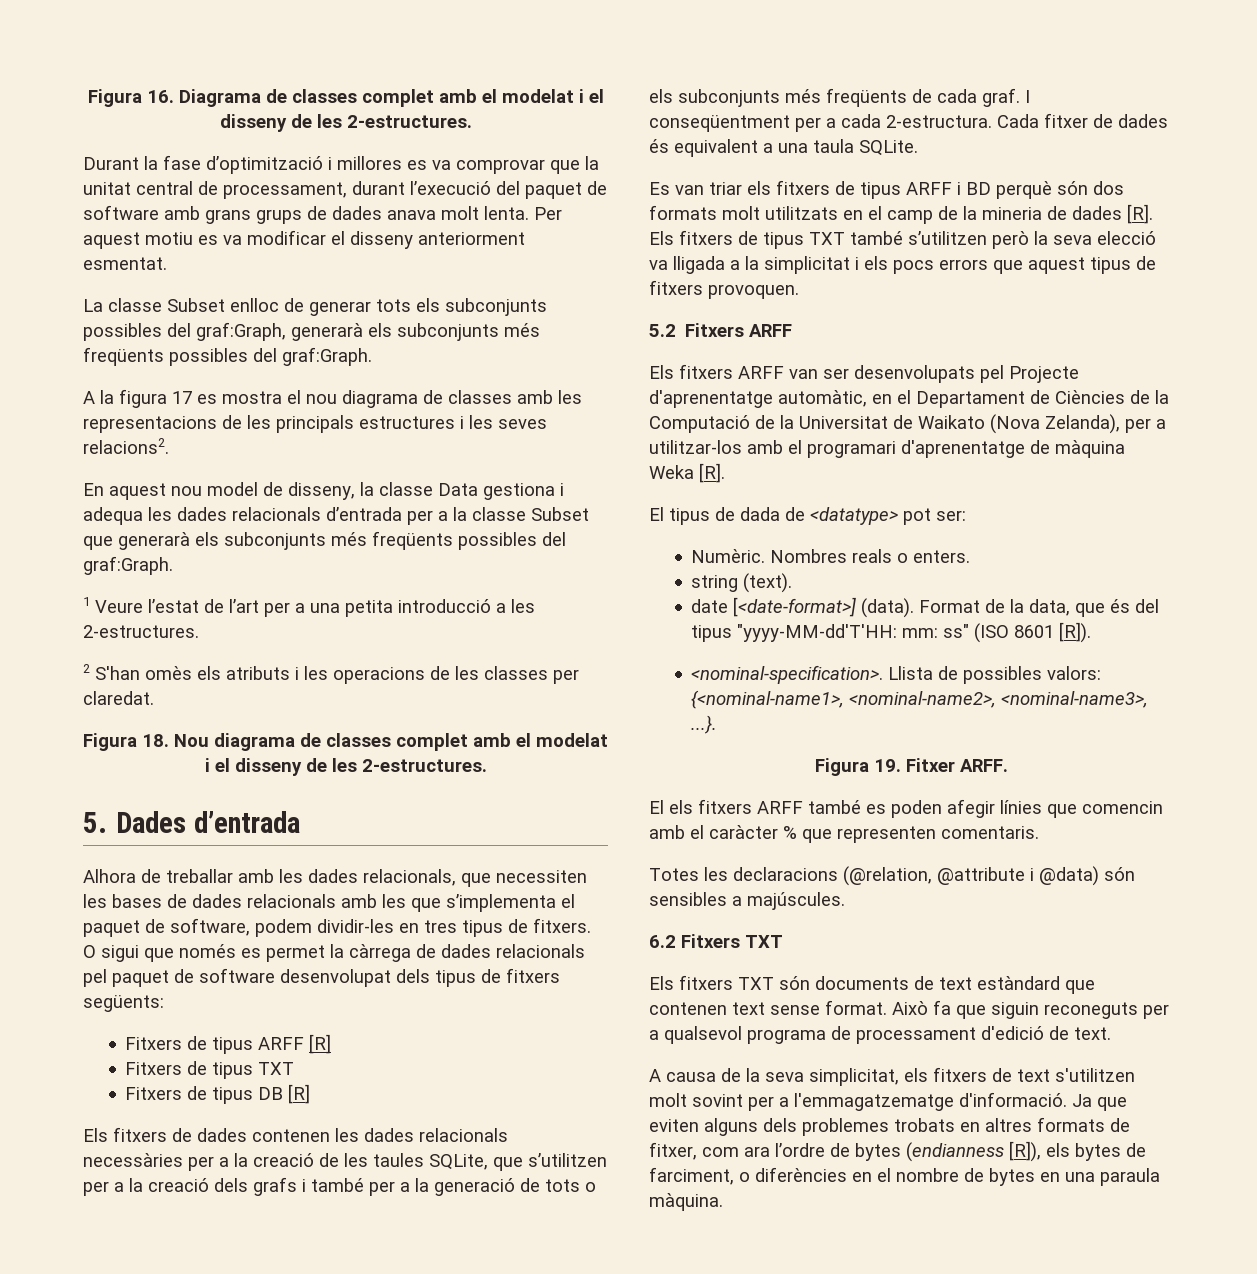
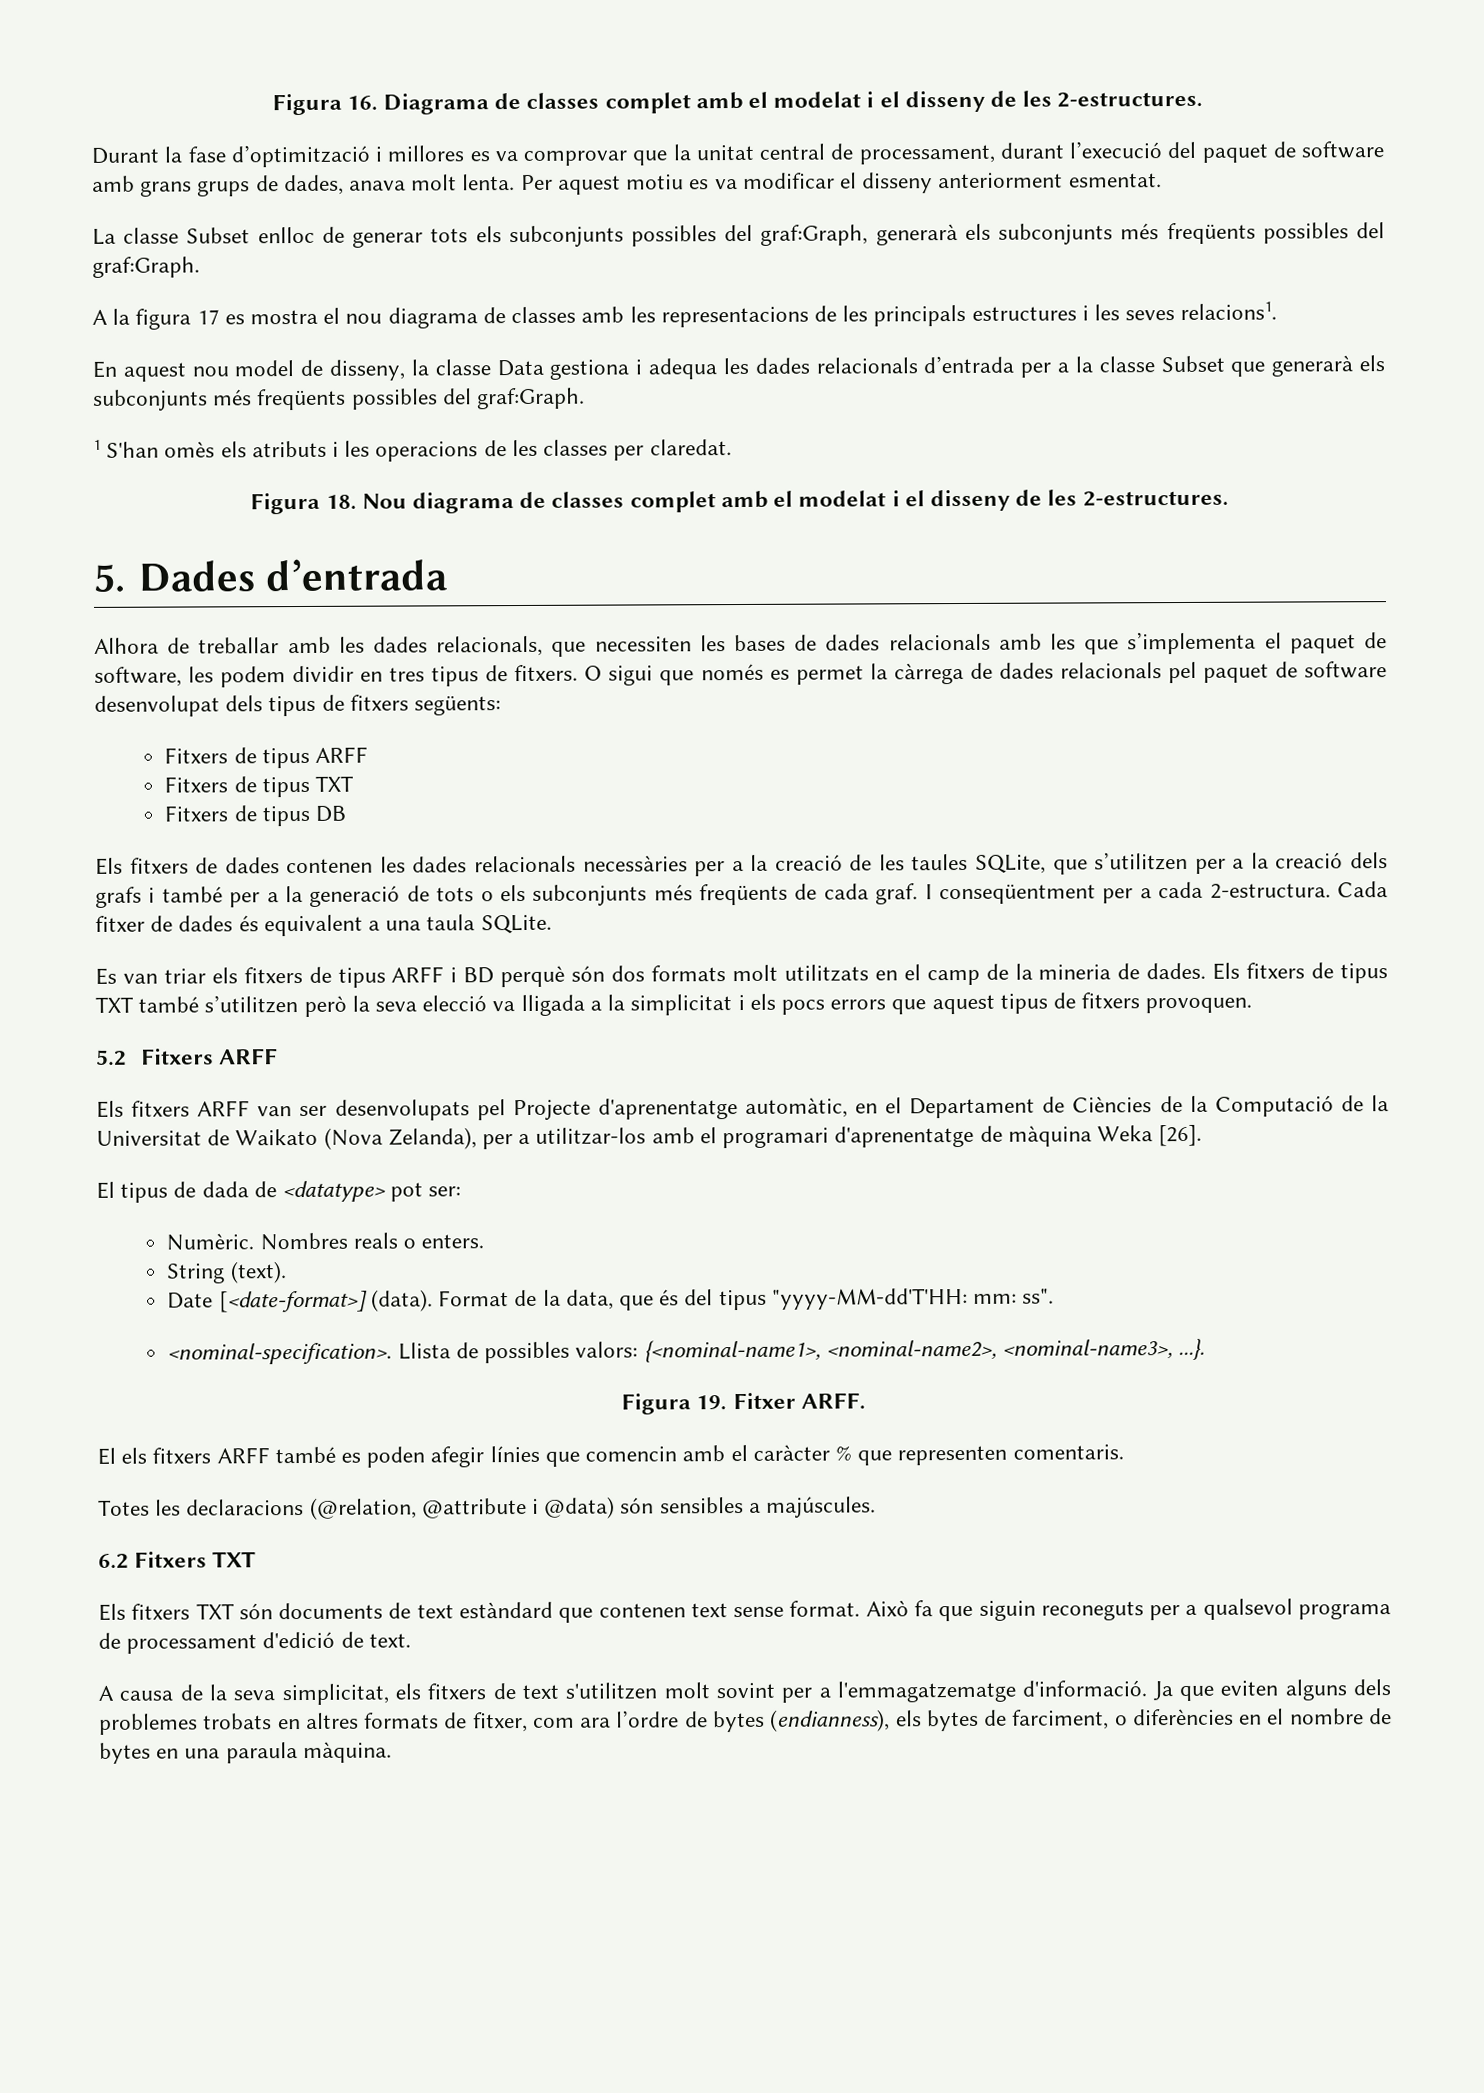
[332,206,382,220] dades -> [283,174,344,196] dades,
[83,438,169,454] relacions2. -> [1180,301,1278,321] relacions1.
[95,599,535,617] [83,625,199,638] [83,664,90,673] Veure l’estat de l’art per a una petita introducció a les 2-estructures. // 2 -> (101, 444) none
[255,919,394,937] podem dividir-les -> [188,665,355,688] les podem dividir
[309,1034,332,1054] [R] -> (369, 754) none
[288,1084,311,1104] [R] -> (347, 813) none
[1072,204,1153,224] dades [R]. -> [1146,962,1207,980] dades.
[699,463,725,483] [R]. -> [1158,1124,1203,1147] [26].
[691,575,739,592] string -> [166,1263,226,1284] String
[691,599,729,613] date -> [167,1292,214,1309] Date
[943,622,1092,643] ss" (ISO 8601 [R]). -> [1022,1288,1055,1304] ss".
[906,1141,1041,1162] (endianness [R]), -> [770,1709,891,1732] (endianness),

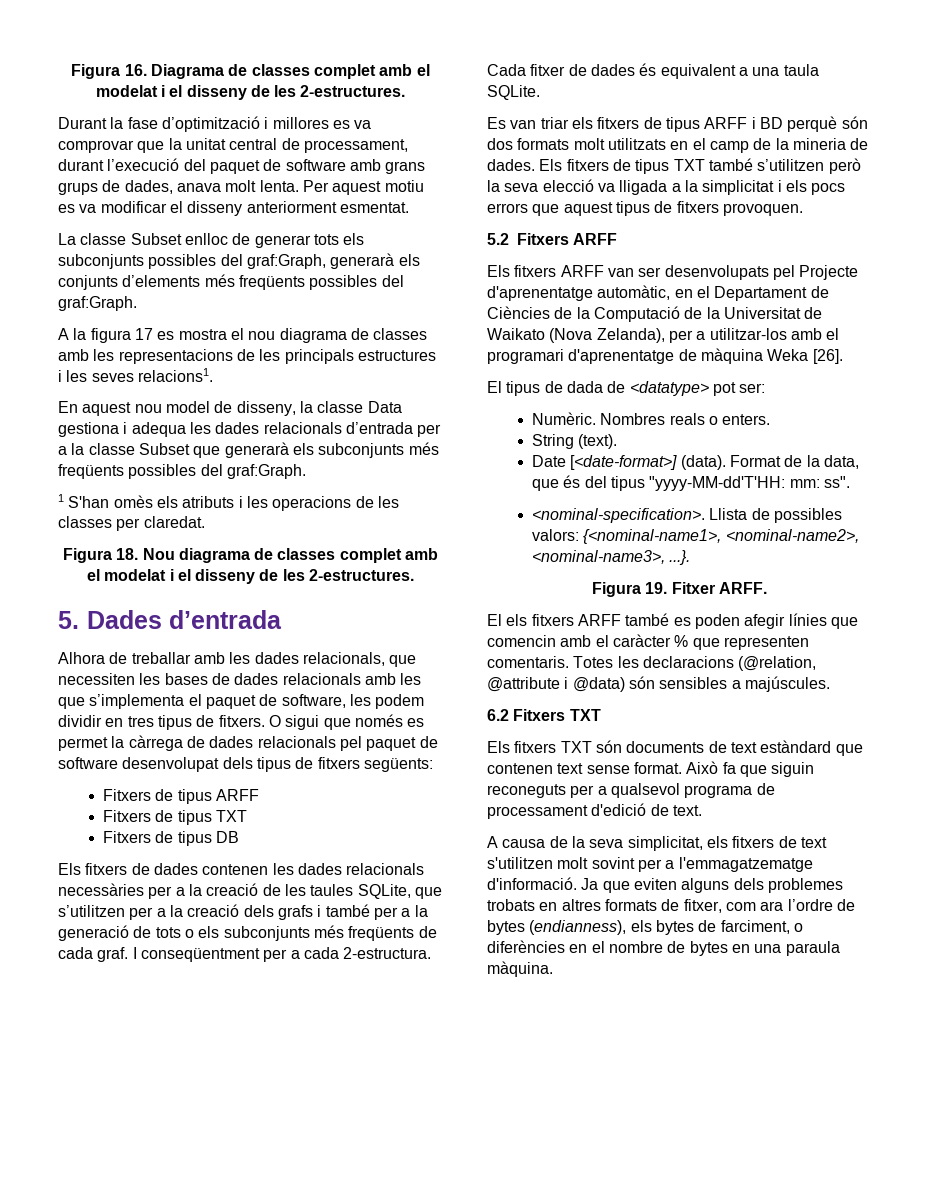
[998,223,1114,245] subconjunts -> [58,275,201,290] conjunts d’elements
(1124, 1452) // -> (569, 662) none

